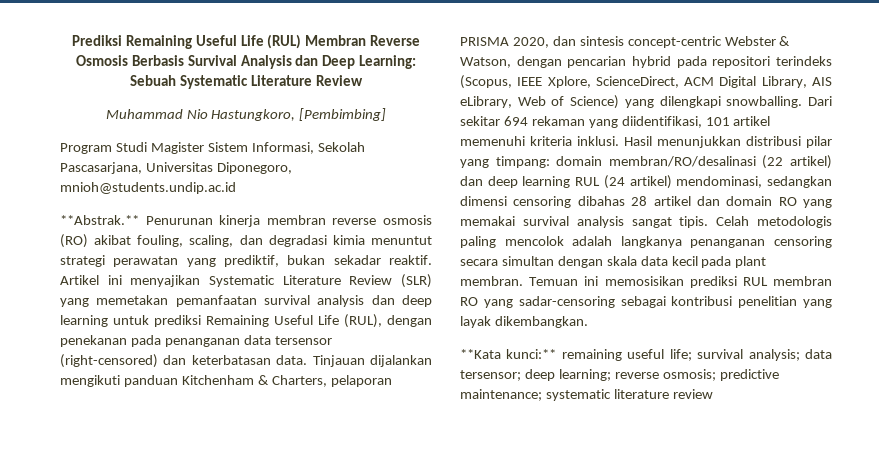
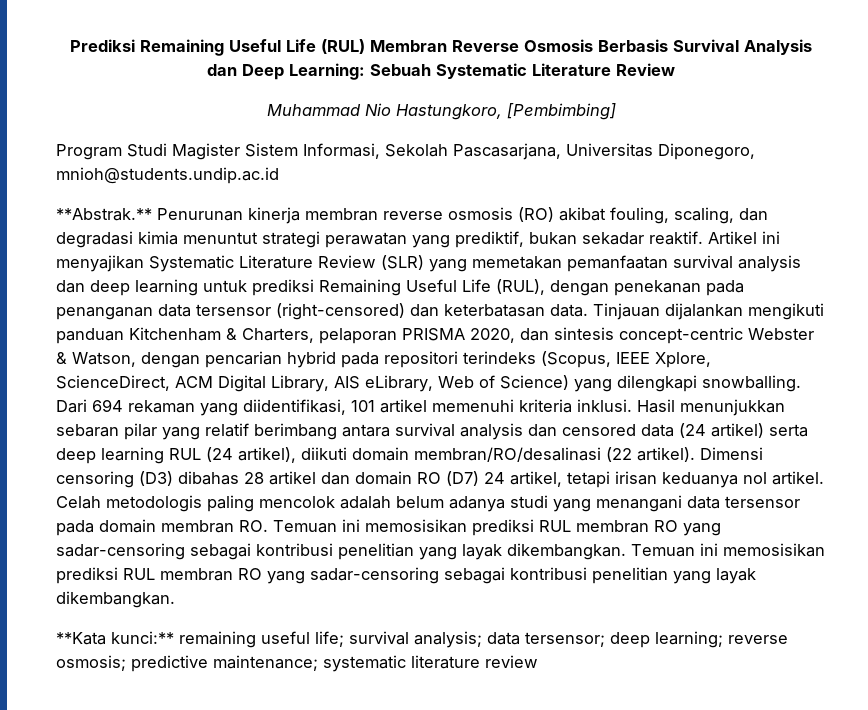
[460,116,500,126] sekitar -> (87, 406) none
[746,136,801,146] distribusi -> [56,424,119,437] sebaran
[495,155,832,169] [460,175,832,189] [460,196,572,208] timpang: domain membran/RO/desalinasi (22 artikel) dan deep learning RUL (24 artikel) mendominasi, sedangkan dimensi censoring -> [205,423,808,440] [56,447,763,464] [56,471,173,488] relatif berimbang antara survival analysis dan censored data (24 artikel) serta deep learning RUL (24 artikel), diikuti domain membran/RO/desalinasi (22 artikel). Dimensi censoring (D3)
[803,199,832,208] [460,216,709,228] yang memakai survival analysis sangat tipis. -> [446,471,824,488] (D7) 24 artikel, tetapi irisan keduanya nol artikel.
[620,236,832,248] [460,256,767,268] [460,276,523,286] langkanya penanganan censoring secara simultan dengan skala data kecil pada plant membran. -> [396,495,800,512] [56,519,721,536] [56,543,626,560] belum adanya studi yang menangani data tersensor pada domain membran RO. Temuan ini memosisikan prediksi RUL membran RO yang sadar-censoring sebagai kontribusi penelitian yang layak dikembangkan.

